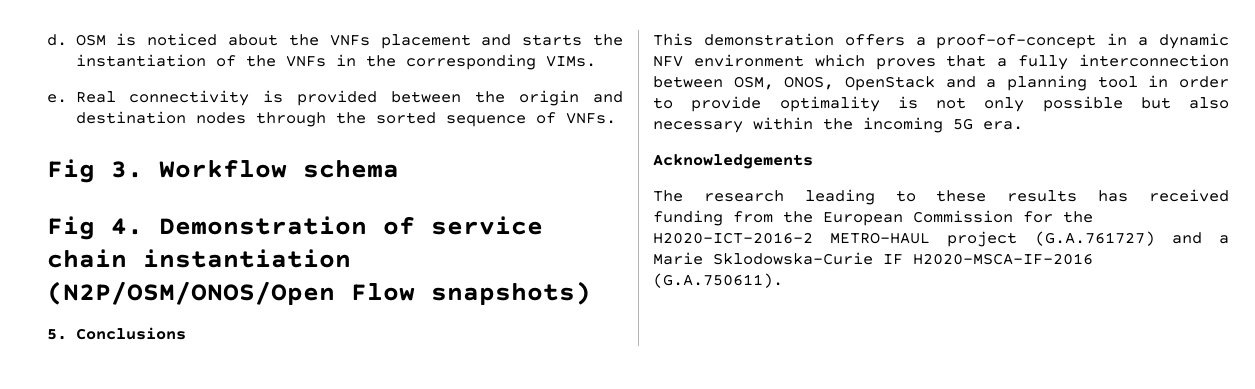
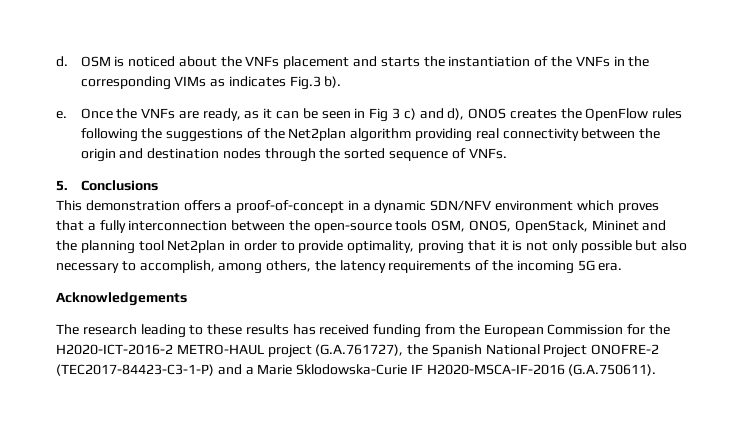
[545,55,596,67] [47,90,378,106] VIMs. // e. Real connectivity is provided -> [174,76,342,90] [56,108,683,122] [80,128,579,142] VIMs as indicates Fig.3 b). // e. Once the VNFs are ready, as it can be seen in Fig 3 c) and d), ONOS creates the OpenFlow rules following the suggestions of the Net2plan algorithm providing real connectivity
[47,159,399,183] [47,216,543,240] [47,249,351,268] [47,281,591,306] // Fig 3. Workflow schema // Fig 4. Demonstration of service chain instantiation (N2P/OSM/ONOS/Open Flow snapshots) -> (507, 153) none
[653,55,683,67] NFV -> [430,200,492,211] SDN/NFV
[733,76,997,91] OSM, ONOS, OpenStack and a -> [288,220,667,233] [56,240,77,251] the open-source tools OSM, ONOS, OpenStack, Mininet and the
(1138, 82) none -> [167,240,226,253] Net2plan
[779,96,880,112] optimality -> [347,240,509,254] optimality, proving that it
[753,117,813,130] within -> [121,260,490,274] to accomplish, among others, the latency requirements of
[1034,231,1155,246] (G.A.761727) -> [315,344,660,358] [56,364,214,376] (G.A.761727), the Spanish National Project ONOFRE-2 (TEC2017-84423-C3-1-P)

